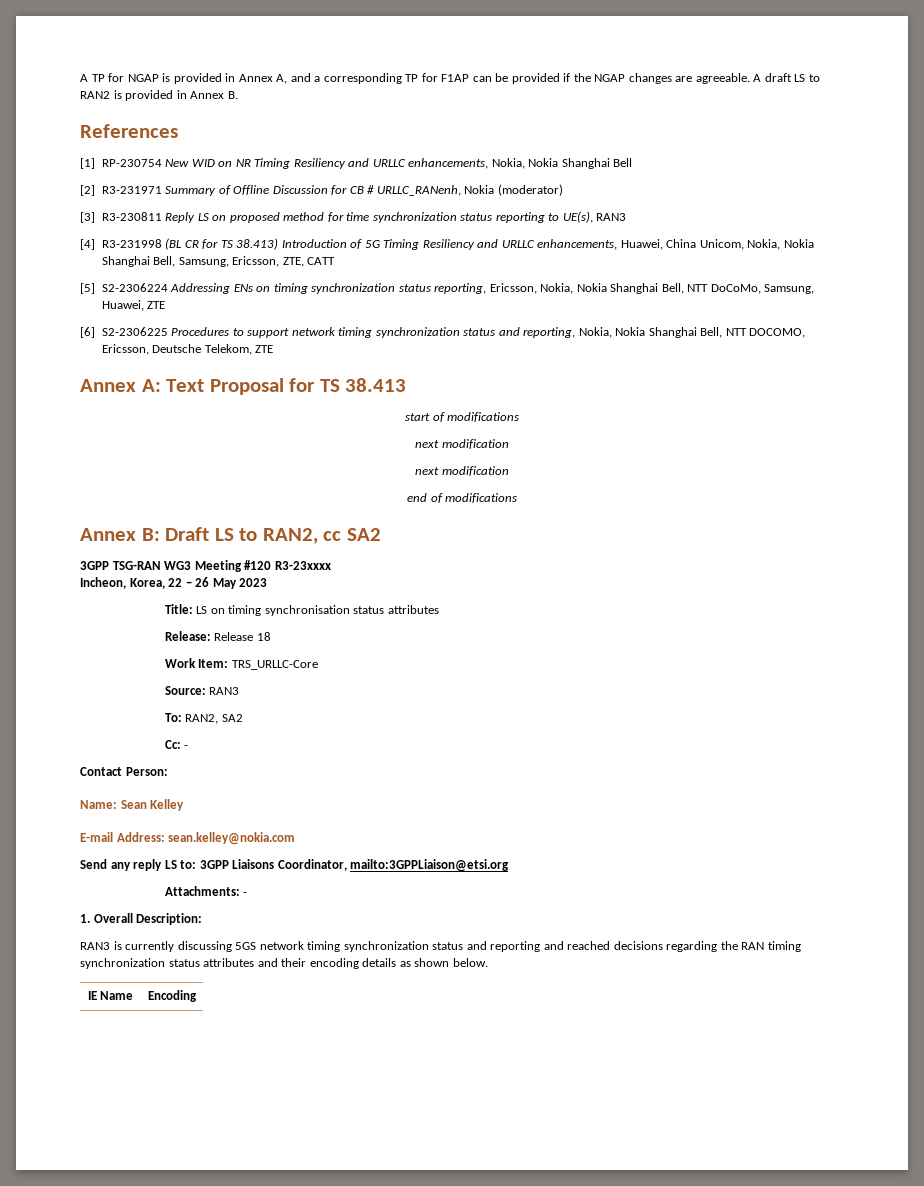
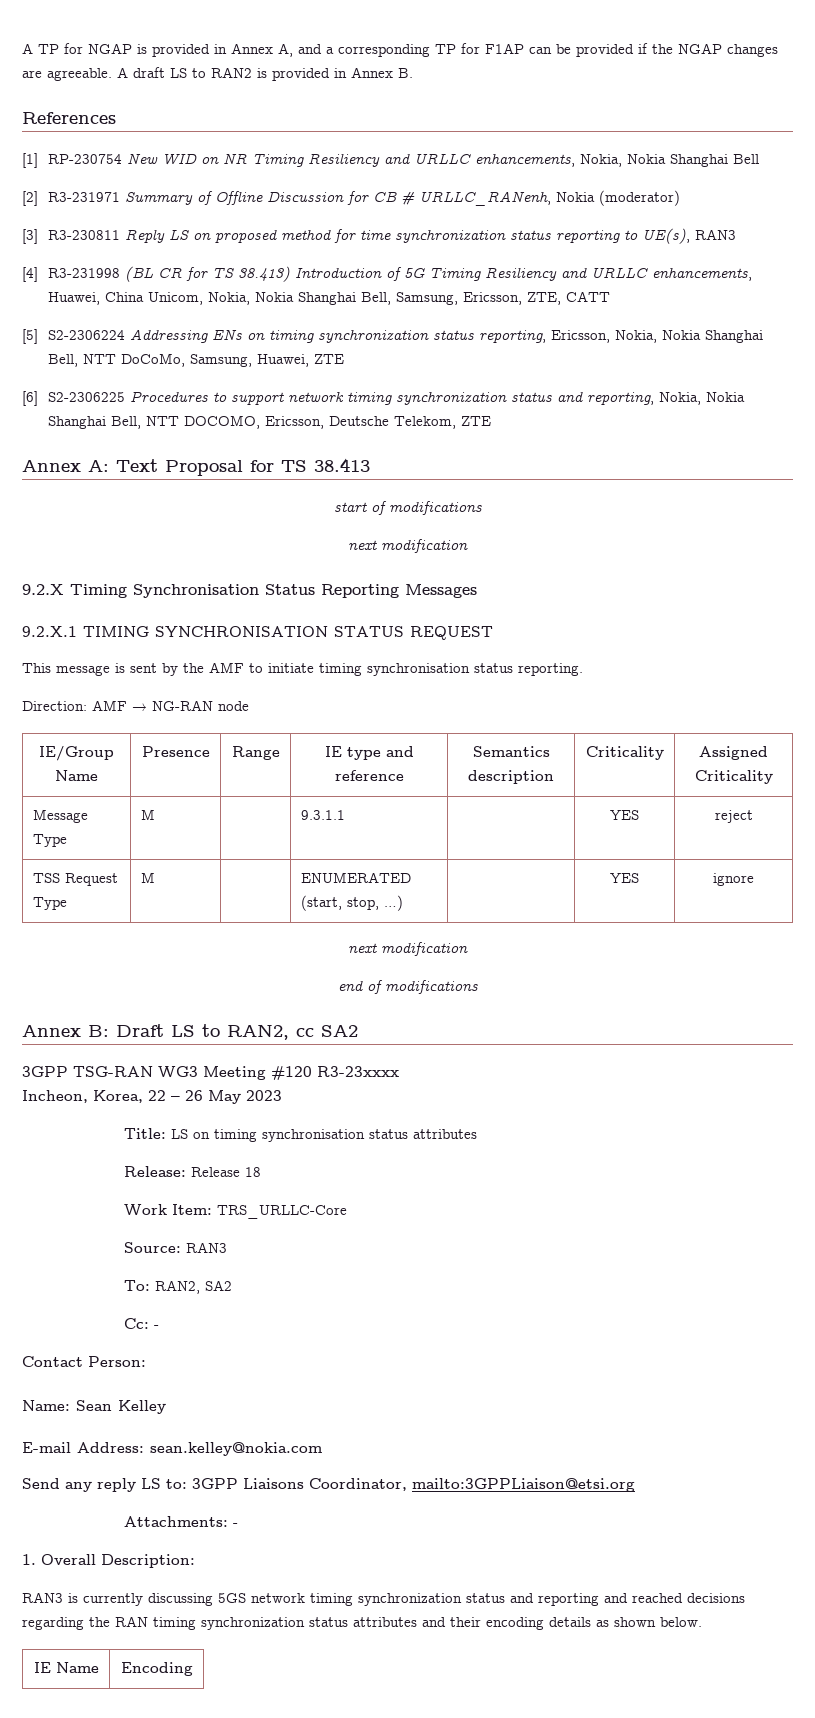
(509, 444) none -> [22,584,477,598] [22,626,493,640] [22,662,583,676] [22,700,249,711] [39,746,114,761] [55,770,98,781] [141,746,210,757] [231,746,280,760] [324,746,414,760] [334,770,404,781] [472,746,550,757] [468,770,554,784] [585,746,664,760] [699,746,768,760] [694,770,773,784] [32,809,88,823] [32,834,67,847] [140,809,155,820] [300,810,345,820] [610,810,639,820] [714,810,753,823] [32,873,118,886] [32,897,67,910] [140,872,155,883] [300,872,411,883] [300,895,403,911] [610,873,639,883] [713,873,754,886] // 9.2.X Timing Synchronisation Status Reporting Messages // 9.2.X.1 TIMING SYNCHRONISATION STATUS REQUEST // This message is sent by the AMF to initiate timing synchronisation status reporting. // Direction: AMF → NG-RAN node // IE/Group Name | Presence | Range | IE type and reference | Semantics description | Criticality | Assigned Criticality // Message Type | M | | 9.3.1.1 | | YES | reject // TSS Request Type | M | | ENUMERATED (start, stop, …) | | YES | ignore

